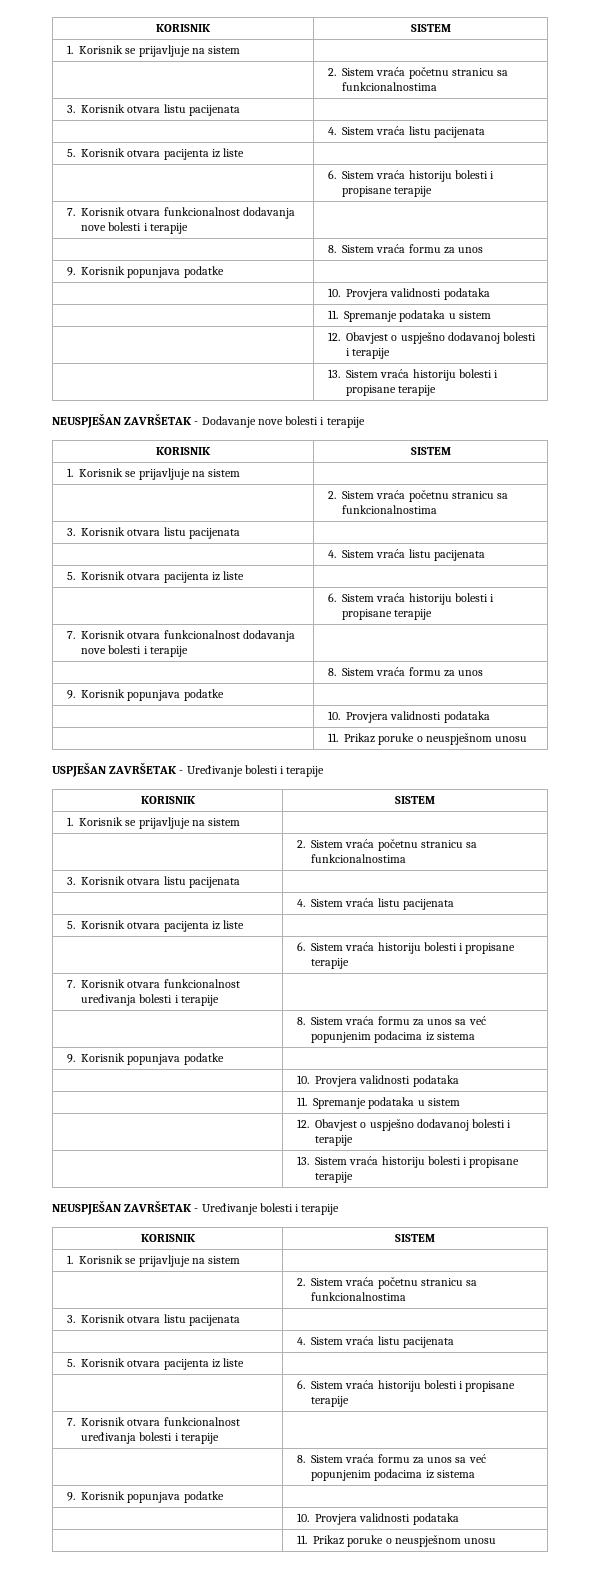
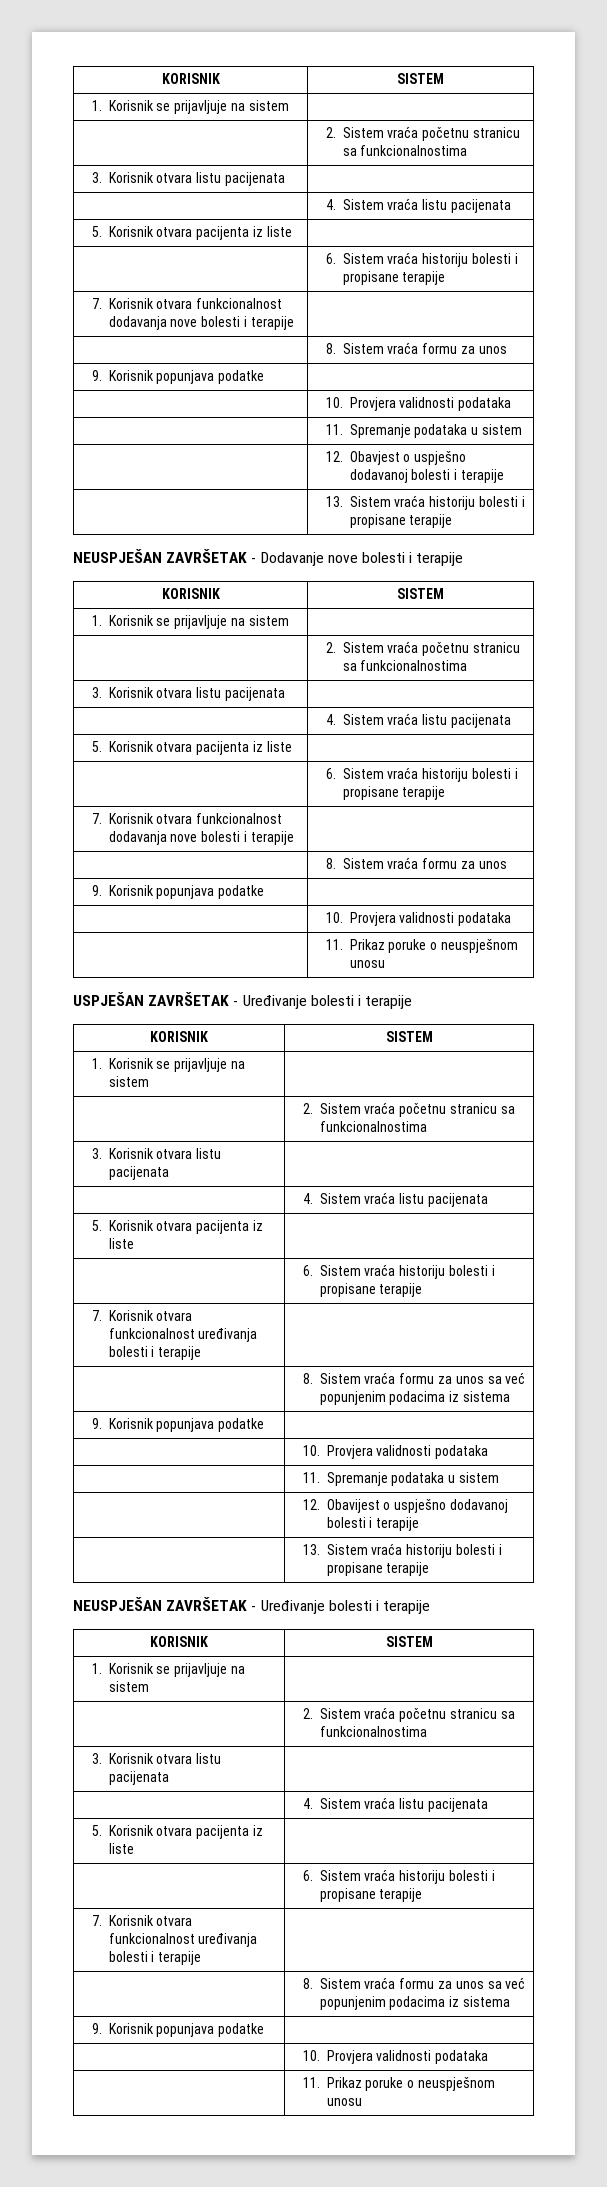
[315,1119,358,1131] Obavjest -> [326,1499,380,1513] Obavijest

